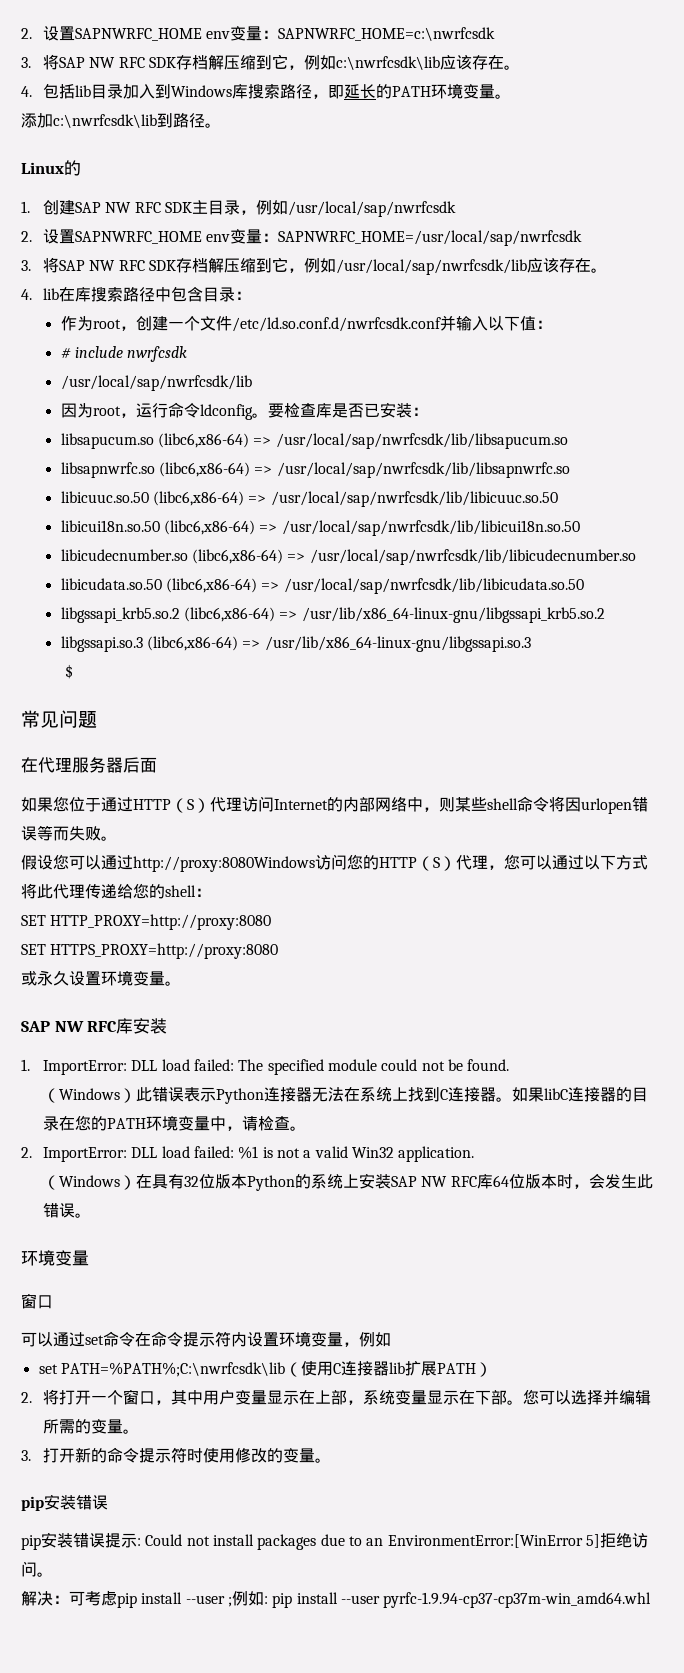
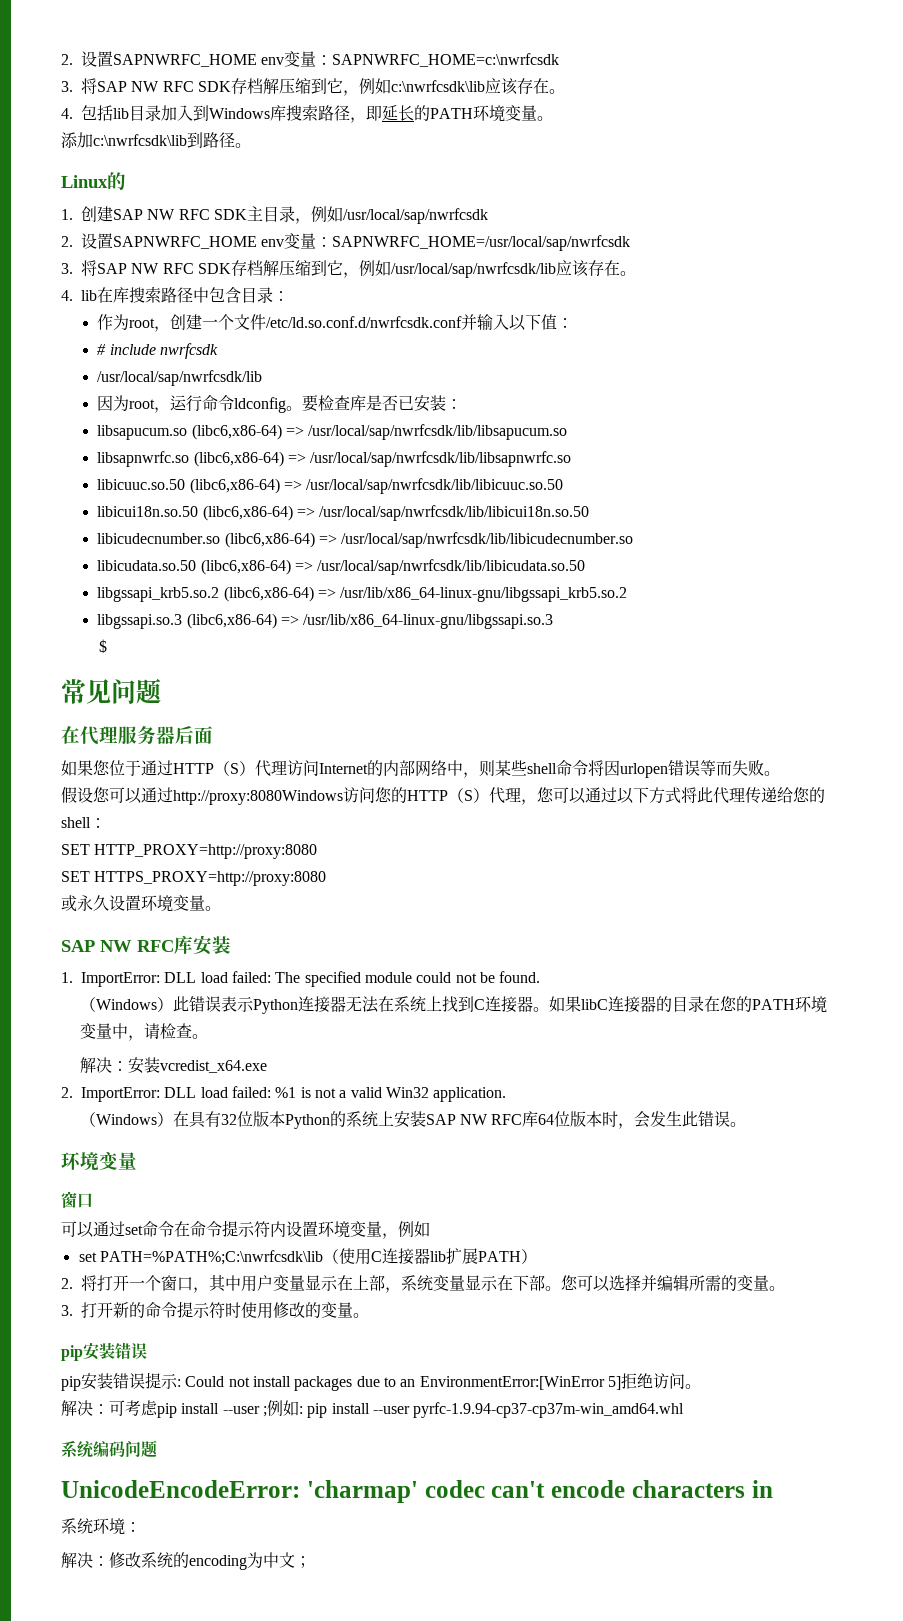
(307, 1128) none -> [79,1057,267,1074] // 解决：安装vcredist_x64.exe
(652, 1600) none -> [61,1440,157,1458] [61,1480,773,1503] [61,1518,141,1535] [61,1552,311,1570] // 系统编码问题 // UnicodeEncodeError: 'charmap' codec can't encode characters in // 系统环境： // 解决：修改系统的encoding为中文；

